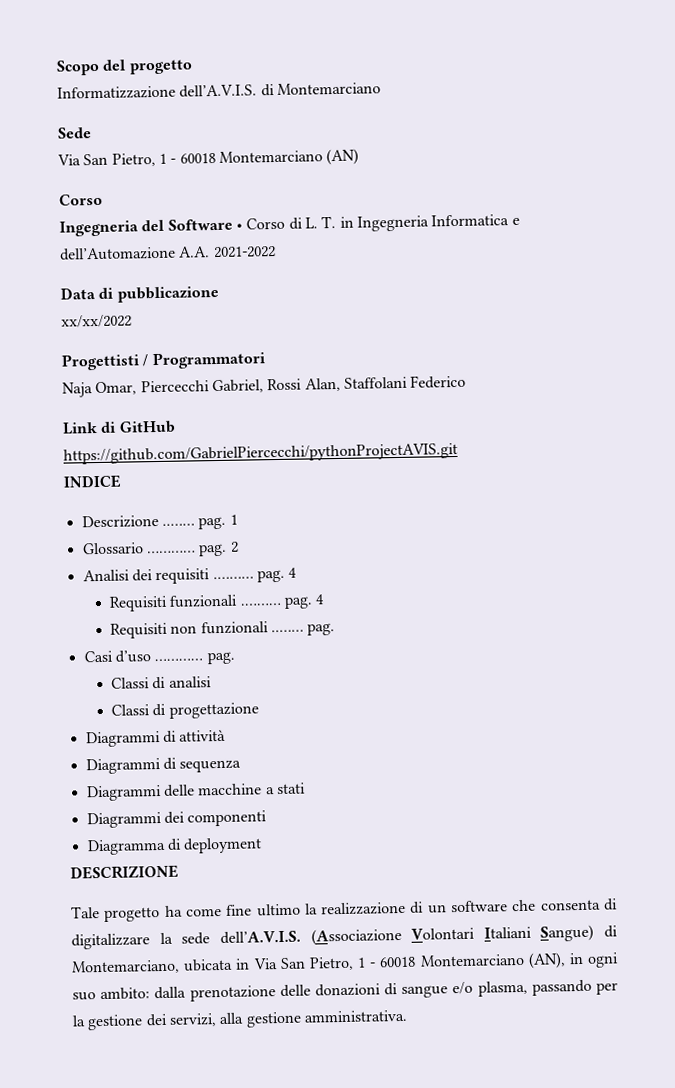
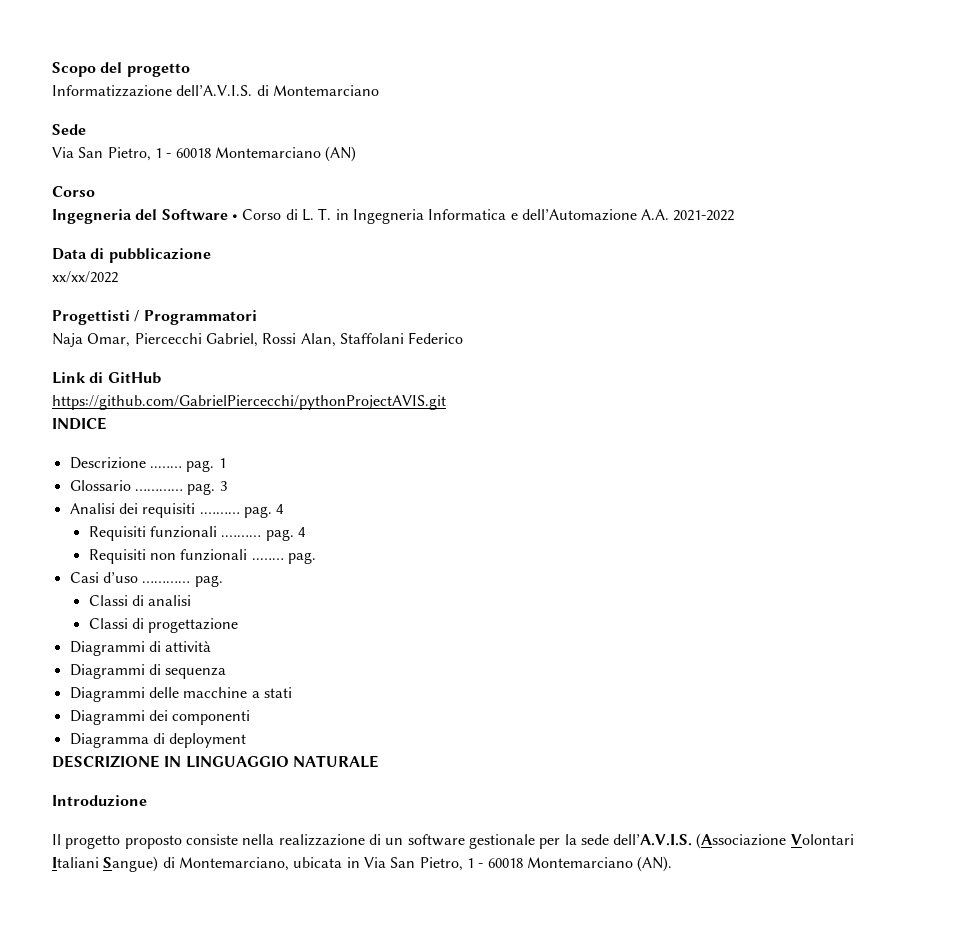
[229,541,239,553] 2 -> [219,481,227,491] 3
[71,898,619,922] [71,933,150,950] // Tale progetto ha come fine ultimo la realizzazione di un software che consenta di digitalizzare -> [164,755,379,768] [52,795,147,807] [52,834,561,849] IN LINGUAGGIO NATURALE // Introduzione // Il progetto proposto consiste nella realizzazione di un software gestionale per
[527,952,619,969] [72,979,618,1002] [72,1009,407,1031] (AN), in ogni suo ambito: dalla prenotazione delle donazioni di sangue e/o plasma, passando per la gestione dei servizi, alla gestione amministrativa. -> [637,856,673,872] (AN).

